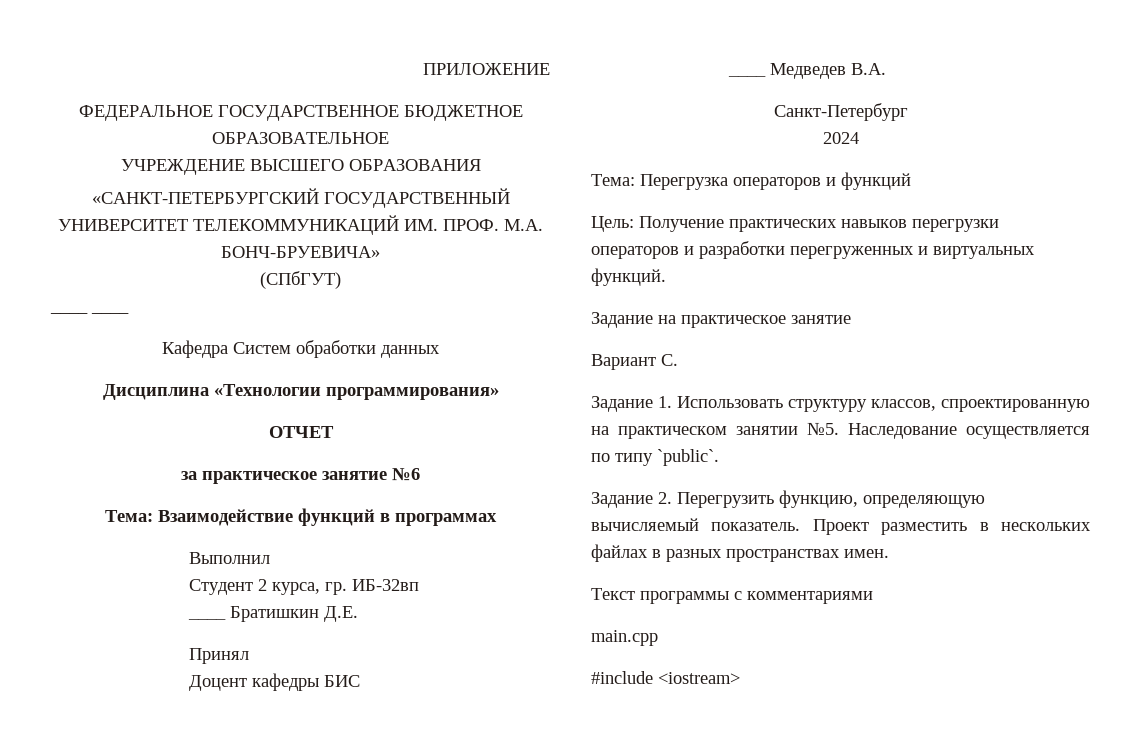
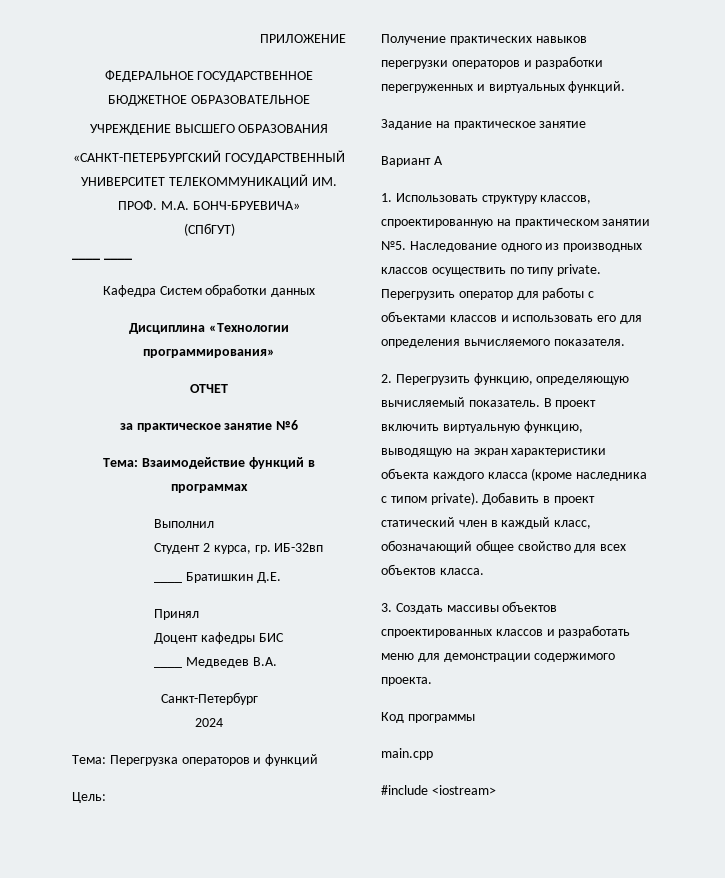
(634, 224) none -> (106, 797) //
[661,354,678,366] [591,396,653,412] С. // Задание -> [433,156,443,165] A //
[966,426,1090,439] [591,449,719,466] [591,492,653,508] осуществляется по типу `public`. // Задание -> [500,243,643,252] [381,264,602,276] [381,287,595,300] [381,311,642,324] [381,339,625,348] одного из производных классов осуществить по типу private. Перегрузить оператор для работы с объектами классов и использовать его для определения вычисляемого показателя. //
[812,519,1091,535] [591,544,889,562] [591,588,635,600] Проект разместить в нескольких файлах в разных пространствах имен. // Текст -> [543,398,597,409] [381,421,583,433] [381,448,607,457] [381,468,648,481] [381,492,595,505] [381,517,592,529] [381,540,627,553] [381,564,484,575] [381,601,558,614] [381,625,631,638] [381,653,616,662] [381,677,432,686] [381,712,404,723] В проект включить виртуальную функцию, выводящую на экран характеристики объекта каждого класса (кроме наследника с типом private). Добавить в проект статический член в каждый класс, обозначающий общее свойство для всех объектов класса. // 3. Создать массивы объектов спроектированных классов и разработать меню для демонстрации содержимого проекта. // Код
[734,591,873,604] с комментариями -> (475, 718) none

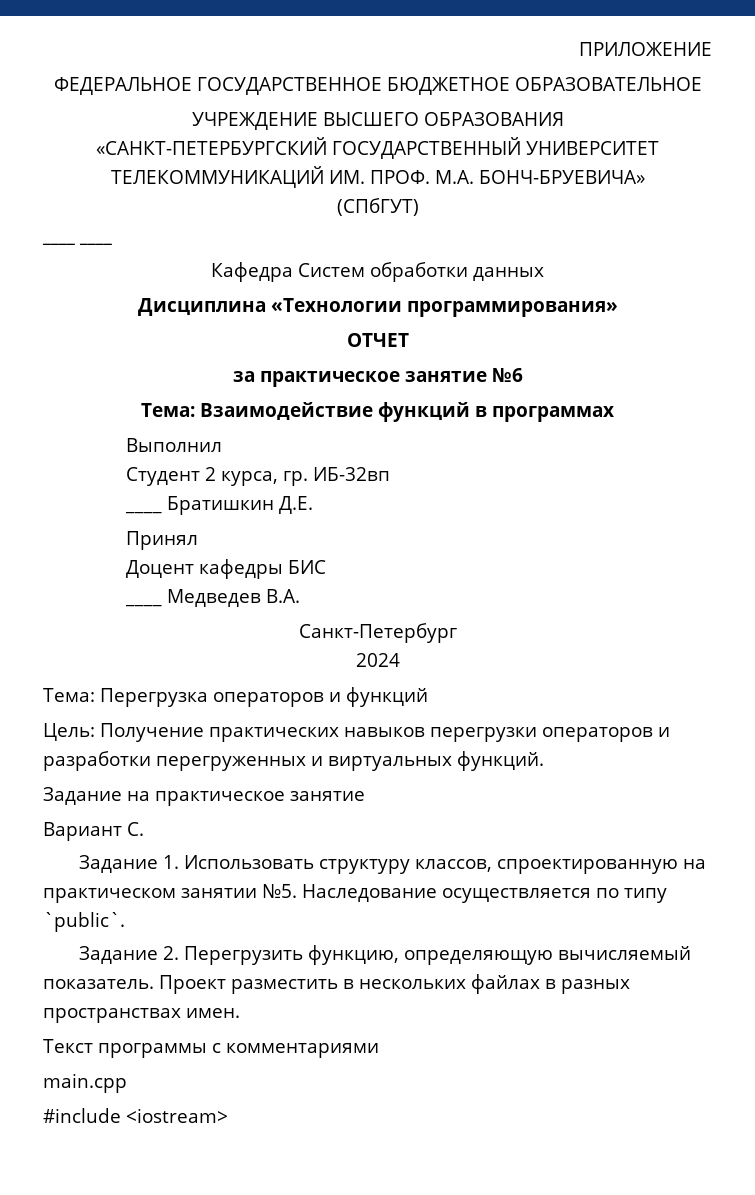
(106, 797) // -> (95, 732) none
[433,156,443,165] A // -> [127,822,144,836] [78,855,158,873] С. // Задание
[500,243,643,252] [381,264,602,276] [381,287,595,300] [381,311,642,324] [381,339,625,348] одного из производных классов осуществить по типу private. Перегрузить оператор для работы с объектами классов и использовать его для определения вычисляемого показателя. // -> [442,888,667,903] [43,912,125,932] [78,946,158,964] осуществляется по типу `public`. // Задание
[543,398,597,409] [381,421,583,433] [381,448,607,457] [381,468,648,481] [381,492,595,505] [381,517,592,529] [381,540,627,553] [381,564,484,575] [381,601,558,614] [381,625,631,638] [381,653,616,662] [381,677,432,686] [381,712,475,723] В проект включить виртуальную функцию, выводящую на экран характеристики объекта каждого класса (кроме наследника с типом private). Добавить в проект статический член в каждый класс, обозначающий общее свойство для всех объектов класса. // 3. Создать массивы объектов спроектированных классов и разработать меню для демонстрации содержимого проекта. // Код программы -> [159,974,630,994] [43,1008,240,1023] [43,1039,379,1058] Проект разместить в нескольких файлах в разных пространствах имен. // Текст программы с комментариями

